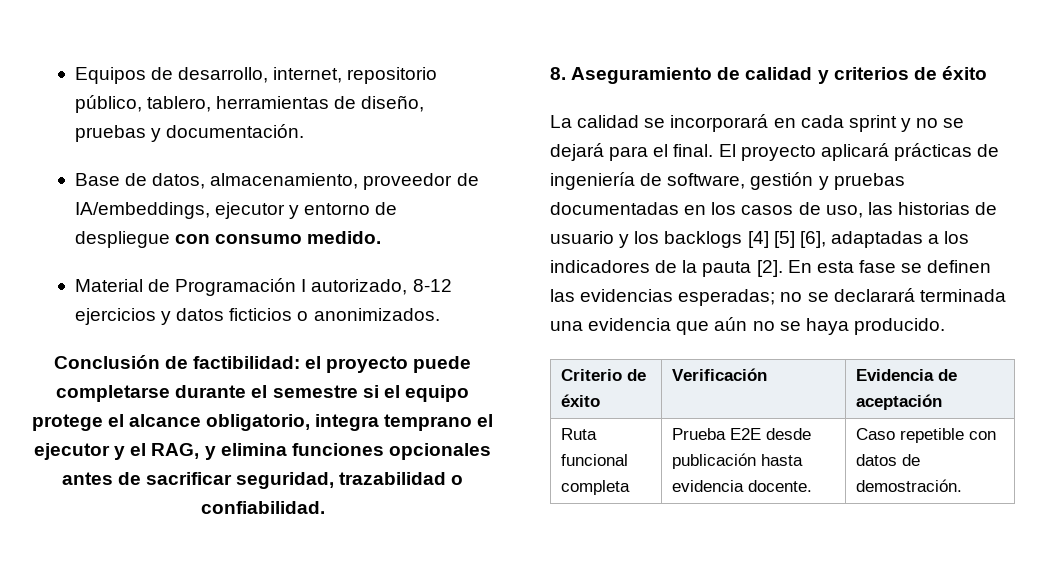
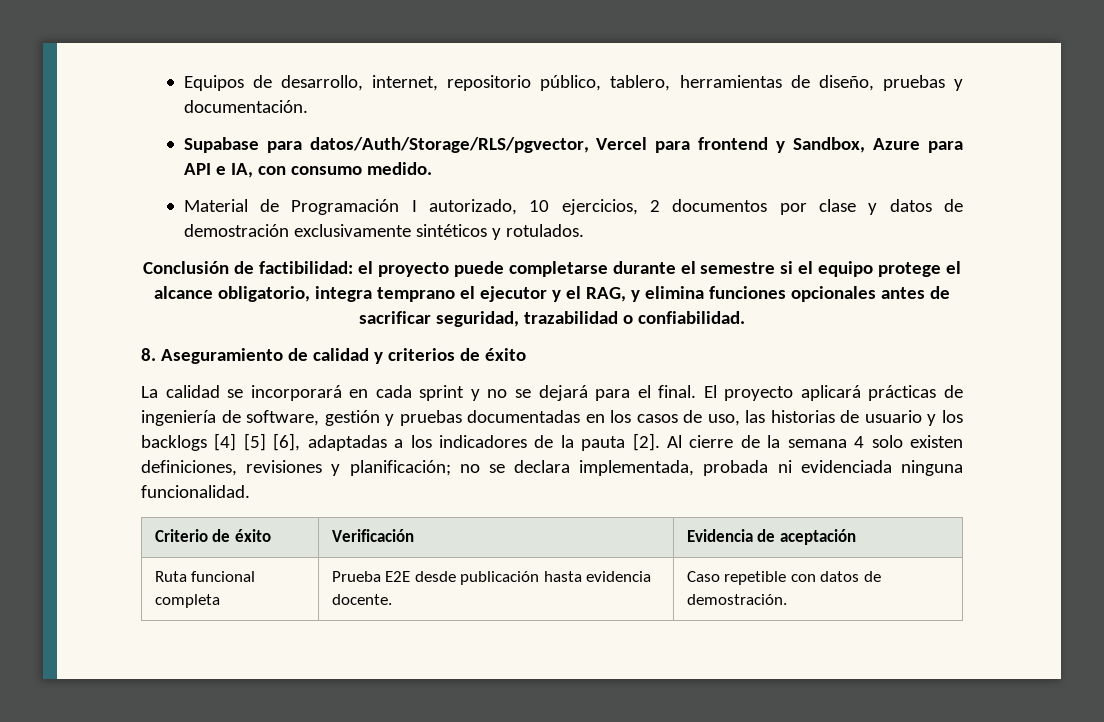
[74,173,479,190] [74,202,398,219] [74,231,170,248] Base de datos, almacenamiento, proveedor de IA/embeddings, ejecutor y entorno de despliegue -> [183,137,963,153] [183,163,253,178] Supabase para datos/Auth/Storage/RLS/pgvector, Vercel para frontend y Sandbox, Azure para API e IA,
[412,279,452,292] [74,308,440,325] 8-12 ejercicios y datos ficticios o anonimizados. -> [529,199,964,215] [183,224,584,240] 10 ejercicios, 2 documentos por clase y datos de demostración exclusivamente sintéticos y rotulados.
[787,260,992,273] [550,288,1006,306] [550,317,945,335] En esta fase se definen las evidencias esperadas; no se declarará terminada una evidencia que aún no se haya producido. -> [667,435,964,448] [141,460,963,476] [141,485,250,498] Al cierre de la semana 4 solo existen definiciones, revisiones y planificación; no se declara implementada, probada ni evidenciada ninguna funcionalidad.

